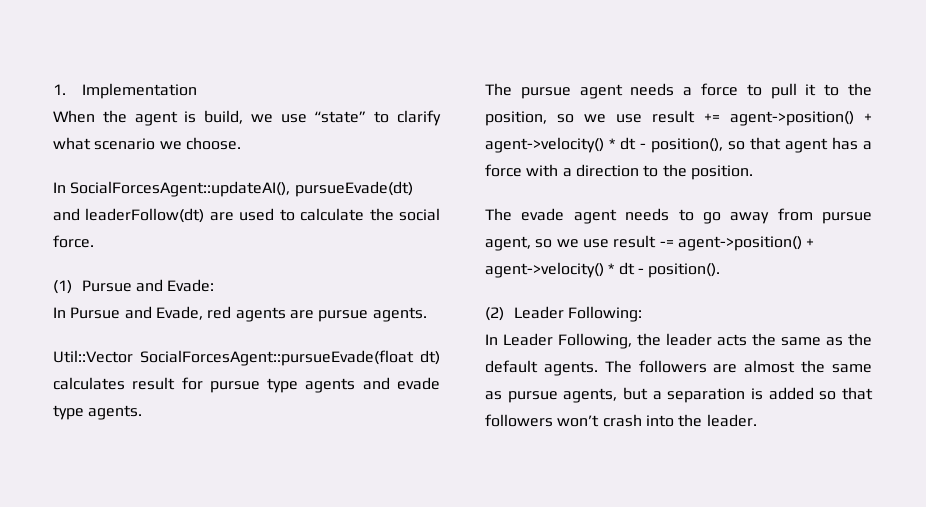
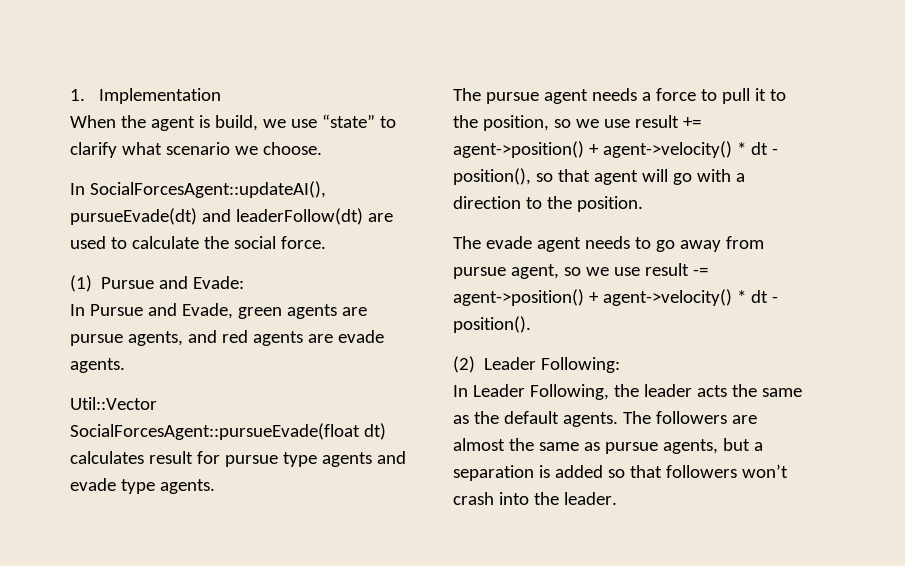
(203, 313) none -> [237,304,367,319] [70,330,217,346] green agents are pursue agents, and
[318,310,369,322] pursue -> [337,330,384,343] evade
[832,137,872,150] [485,164,522,177] has a force -> [641,169,692,185] will go

